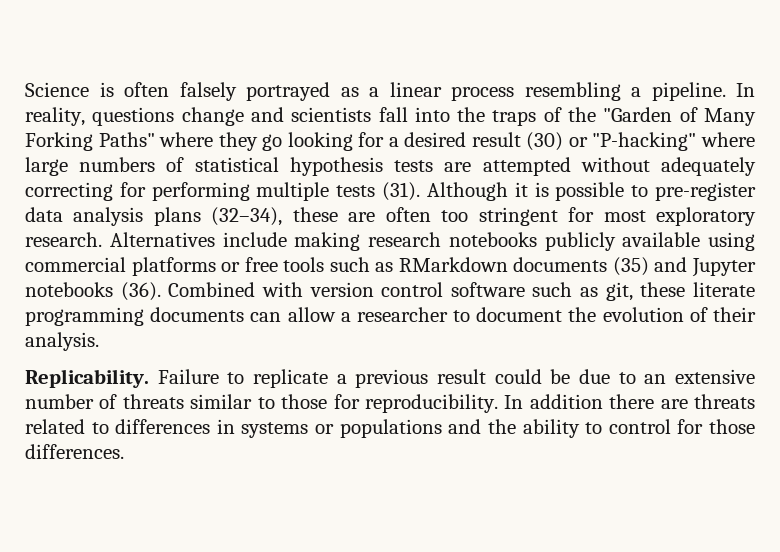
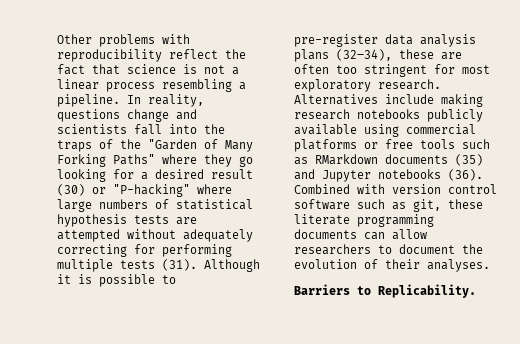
[25,82,359,101] Science is often falsely portrayed as -> [57,34,190,47] [57,49,246,62] [57,64,225,75] Other problems with reproducibility reflect the fact that science is not
[340,307,448,322] a researcher -> [294,244,371,255] researchers
[25,332,99,351] [25,369,755,388] [25,394,755,413] [25,419,756,438] [25,444,124,459] analysis. // Replicability. Failure to replicate a previous result could be due to an extensive number of threats similar to those for reproducibility. In addition there are threats related to differences in systems or populations and the ability to control for those differences. -> [427,259,490,272] [294,284,476,298] analyses. // Barriers to Replicability.

